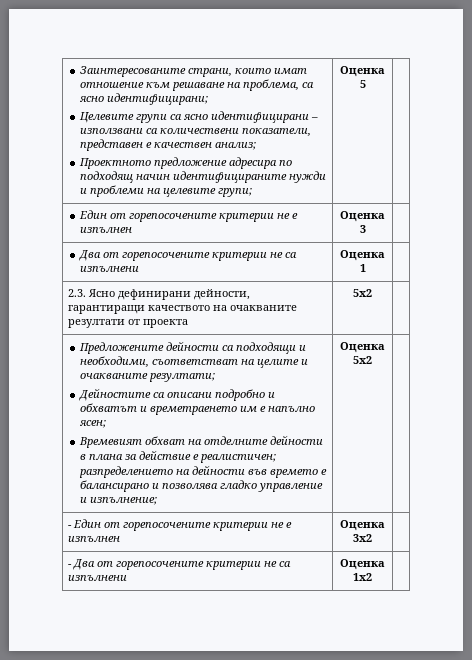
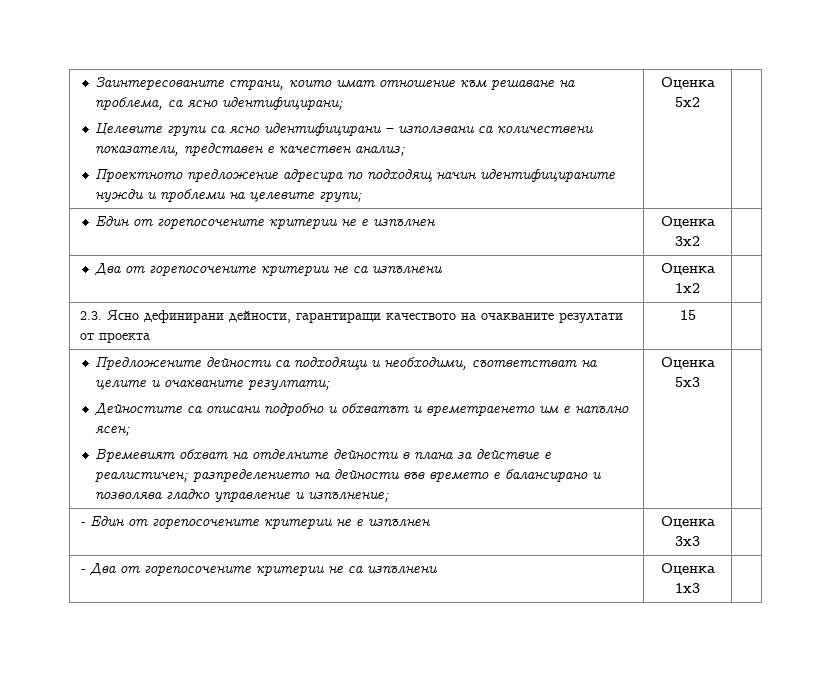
[359,80,366,88] [78,210,298,222] [79,227,132,233] [340,211,385,222] [359,225,366,233] [78,250,297,261] [79,266,139,272] [340,250,385,261] [359,264,366,272] 5 | // Един от горепосочените критерии не е изпълнен | Оценка 3 | // Два от горепосочените критерии не са изпълнени | Оценка 1 -> [675,97,700,107] [95,216,437,229] [660,216,715,228] [675,236,700,246] [94,262,444,276] [660,263,715,275] [675,283,700,293] 5x2 | // Един от горепосочените критерии не е изпълнен | Оценка 3x2 | // Два от горепосочените критерии не са изпълнени | Оценка 1x2
[353,289,372,297] 5x2 -> [679,310,696,320] 15
[353,356,372,364] 5x2 -> [675,377,700,387] 5x3
[353,534,372,542] 3x2 -> [675,536,700,546] 3x3
[353,573,372,581] 1x2 -> [675,583,700,593] 1x3

